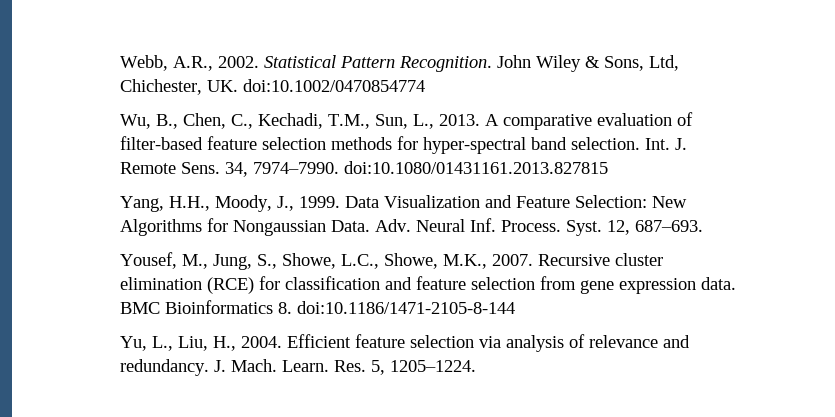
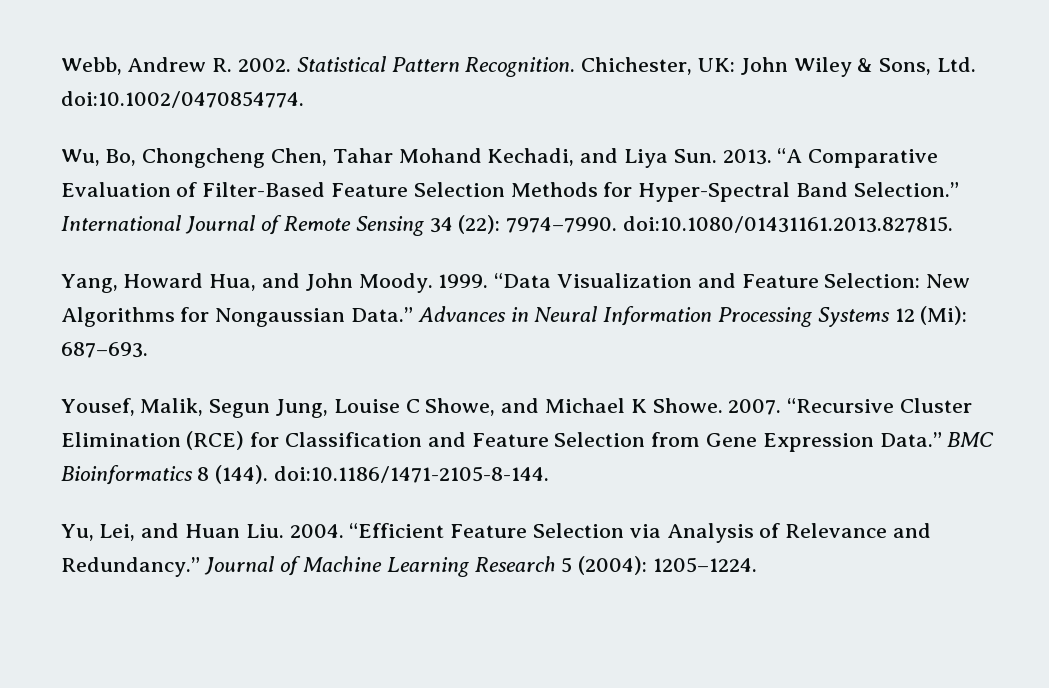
[173,56,214,71] A.R., -> [127,57,233,72] Andrew R.
(493, 64) none -> [581,57,735,75] Chichester, UK:
[649,55,680,71] [120,79,426,95] [120,112,694,130] [120,136,688,154] [120,161,609,177] [120,195,380,212] Ltd, Chichester, UK. doi:10.1002/0470854774 // Wu, B., Chen, C., Kechadi, T.M., Sun, L., 2013. A comparative evaluation of filter-based feature selection methods for hyper-spectral band selection. Int. J. Remote Sens. 34, 7974–7990. doi:10.1080/01431161.2013.827815 // Yang, H.H., Moody, J., 1999. Data -> [937,57,977,72] [60,91,304,108] [60,148,939,168] [60,182,959,202] [60,215,953,236] [60,273,552,293] Ltd. doi:10.1002/0470854774. // Wu, Bo, Chongcheng Chen, Tahar Mohand Kechadi, and Liya Sun. 2013. “A Comparative Evaluation of Filter-Based Feature Selection Methods for Hyper-Spectral Band Selection.” International Journal of Remote Sensing 34 (22): 7974–7990. doi:10.1080/01431161.2013.827815. // Yang, Howard Hua, and John Moody. 1999. “Data
[331,218,704,236] [120,252,664,270] [120,276,737,294] [120,300,516,314] [120,334,691,352] [120,359,386,376] Data. Adv. Neural Inf. Process. Syst. 12, 687–693. // Yousef, M., Jung, S., Showe, L.C., Showe, M.K., 2007. Recursive cluster elimination (RCE) for classification and feature selection from gene expression data. BMC Bioinformatics 8. doi:10.1186/1471-2105-8-144 // Yu, L., Liu, H., 2004. Efficient feature selection via analysis of relevance and redundancy. J. Mach. Learn. Res. 5, -> [350,306,968,327] [60,342,148,358] [60,398,972,418] [60,431,995,452] [60,465,549,485] [60,523,931,543] [60,556,648,577] Data.” Advances in Neural Information Processing Systems 12 (Mi): 687–693. // Yousef, Malik, Segun Jung, Louise C Showe, and Michael K Showe. 2007. “Recursive Cluster Elimination (RCE) for Classification and Feature Selection from Gene Expression Data.” BMC Bioinformatics 8 (144). doi:10.1186/1471-2105-8-144. // Yu, Lei, and Huan Liu. 2004. “Efficient Feature Selection via Analysis of Relevance and Redundancy.” Journal of Machine Learning Research 5 (2004):

